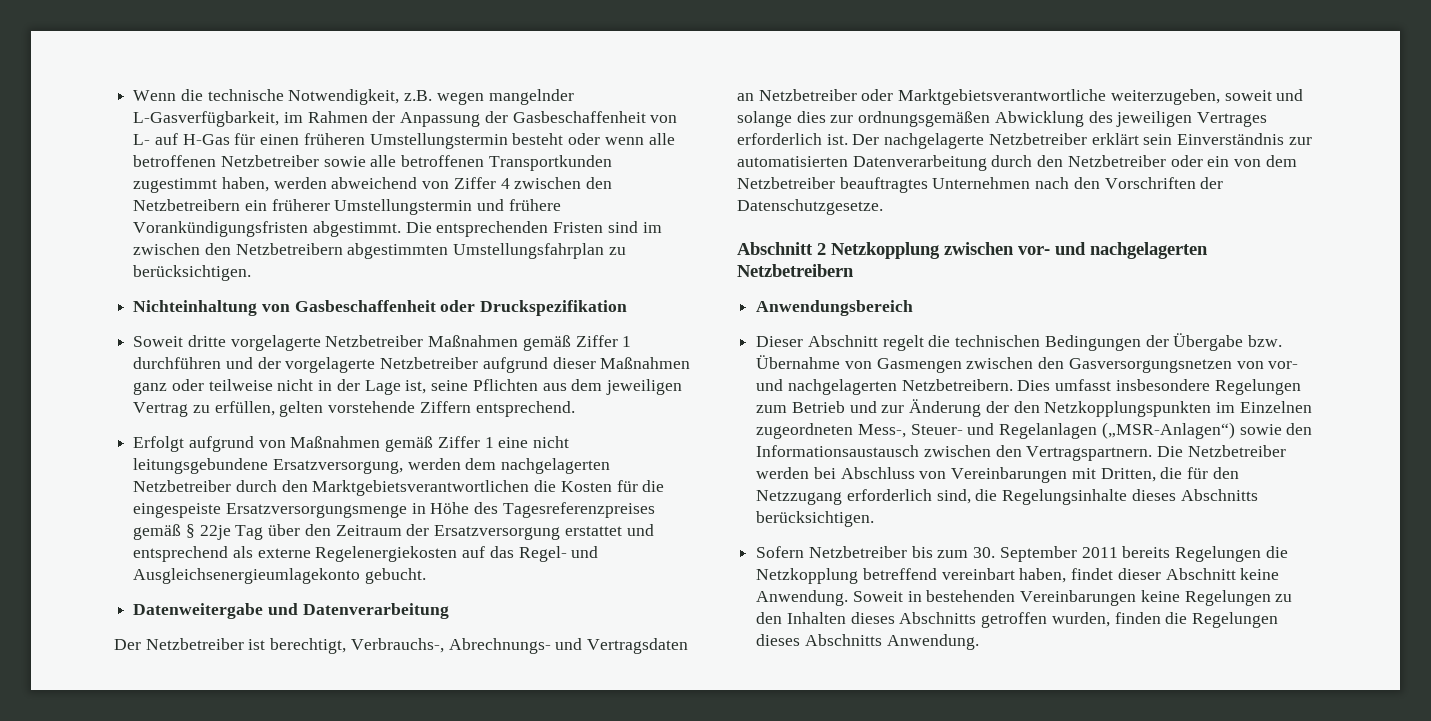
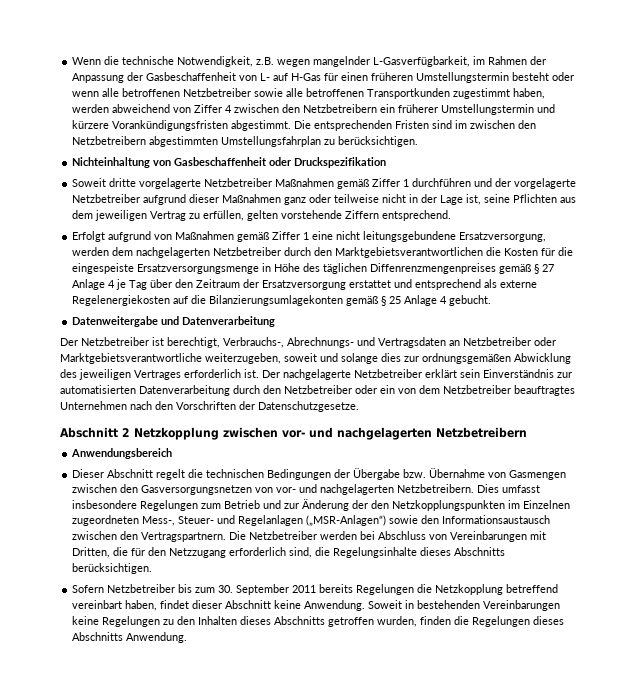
[508,199,561,211] frühere -> [72,120,110,129] kürzere
[502,502,655,518] [133,524,231,540] Tagesreferenzpreises gemäß § 22je -> [323,263,555,274] [72,279,127,290] täglichen Diffenrenzmengenpreises gemäß § 27 Anlage 4 je
[489,546,599,562] [133,568,361,584] das Regel- und Ausgleichsenergieumlagekonto -> [191,295,448,306] die Bilanzierungsumlagekonten gemäß § 25 Anlage 4

